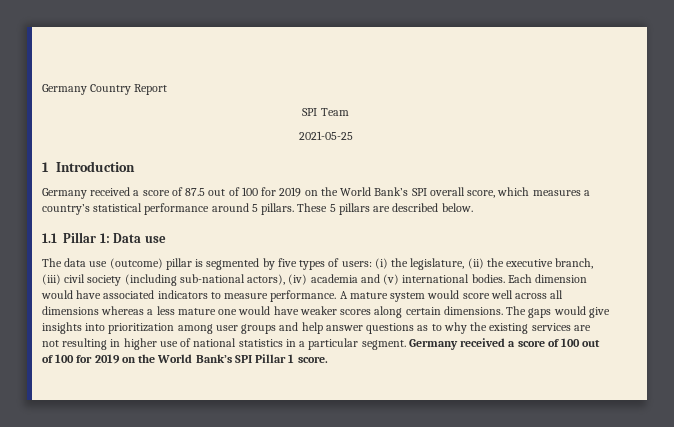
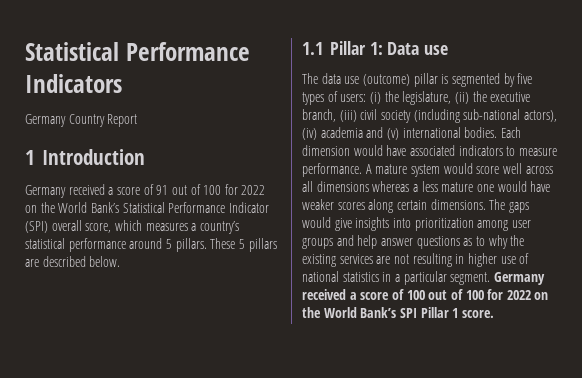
(42, 89) none -> [25,42,250,61] [25,74,122,93] Statistical Performance Indicators //
[302,108,349,116] [298,131,353,140] // SPI Team // 2021-05-25 -> (138, 120) none
[185,187,427,197] 87.5 out of 100 for 2019 on the World Bank’s SPI -> [156,184,266,195] [25,202,269,213] [25,221,48,233] 91 out of 100 for 2022 on the World Bank’s Statistical Performance Indicator (SPI)
[94,354,120,364] 2019 -> [506,290,531,300] 2022

